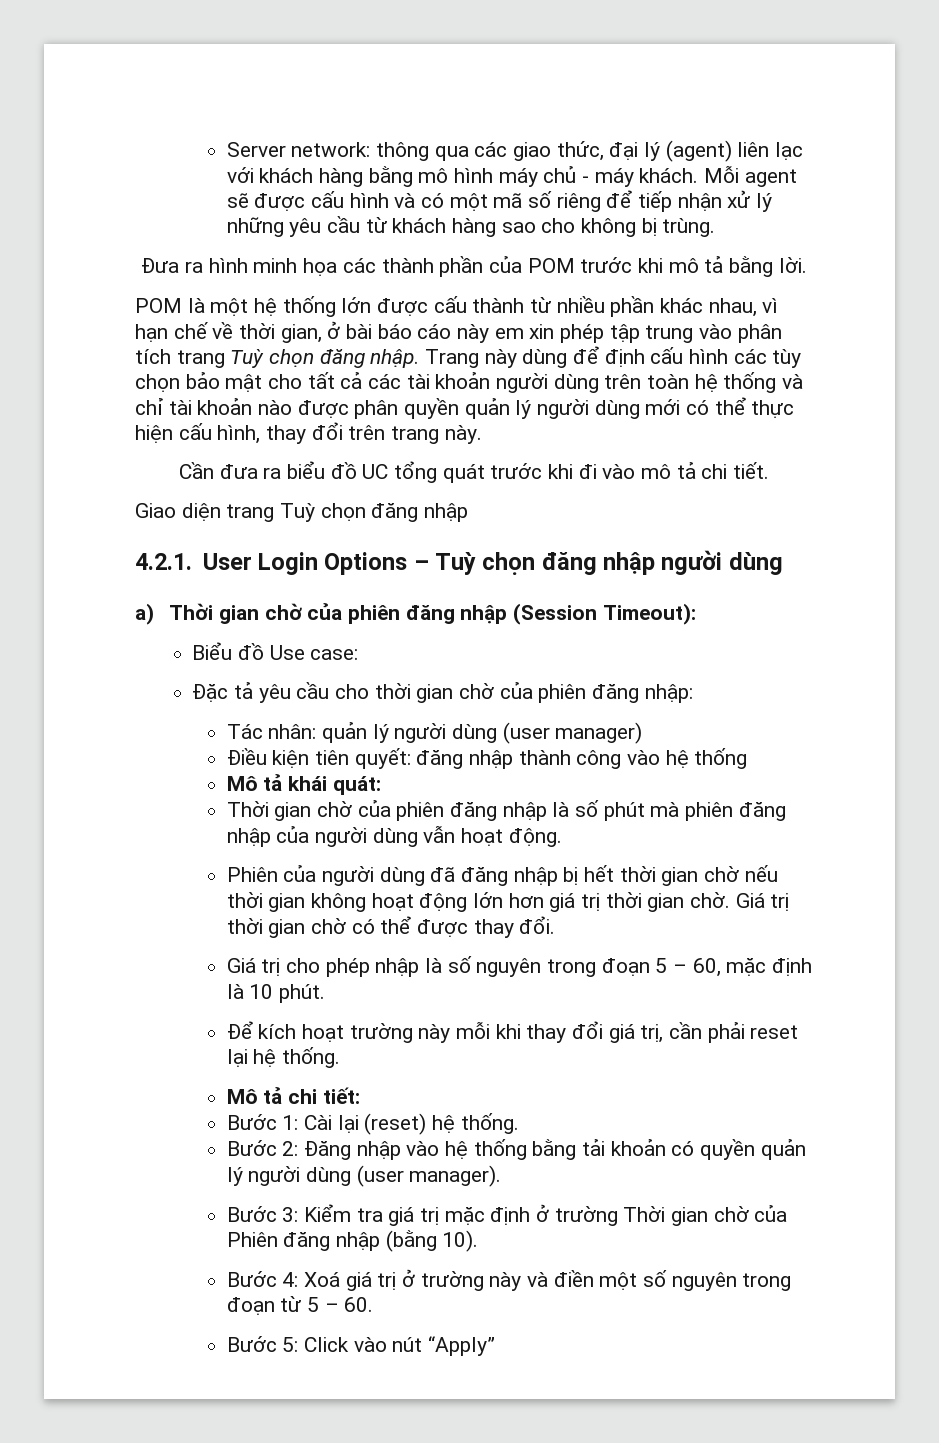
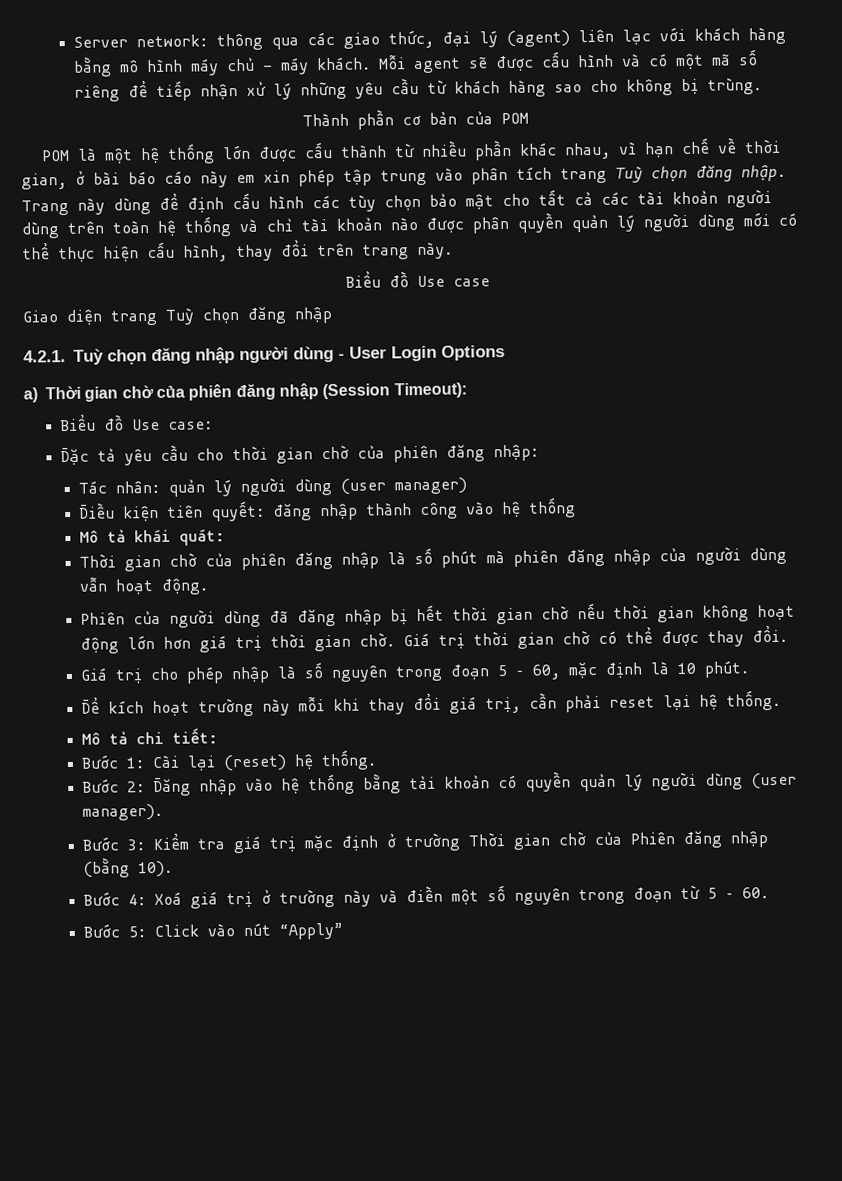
[141,256,807,277] Đưa ra hình minh họa các thành phần của POM trước khi mô tả bằng lời. -> [302,109,529,130] Thành phần cơ bản của POM
[178,461,770,483] Cần đưa ra biểu đồ UC tổng quát trước khi đi vào mô tả chi tiết. -> [345,270,490,288] Biểu đồ Use case
[202,552,429,575] User Login Options – -> (66, 356) none
(783, 563) none -> [338,345,505,362] - User Login Options

